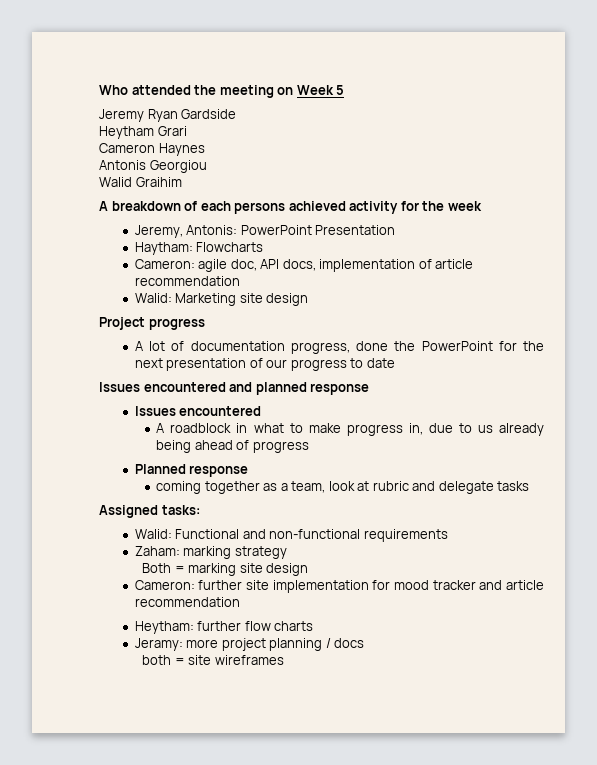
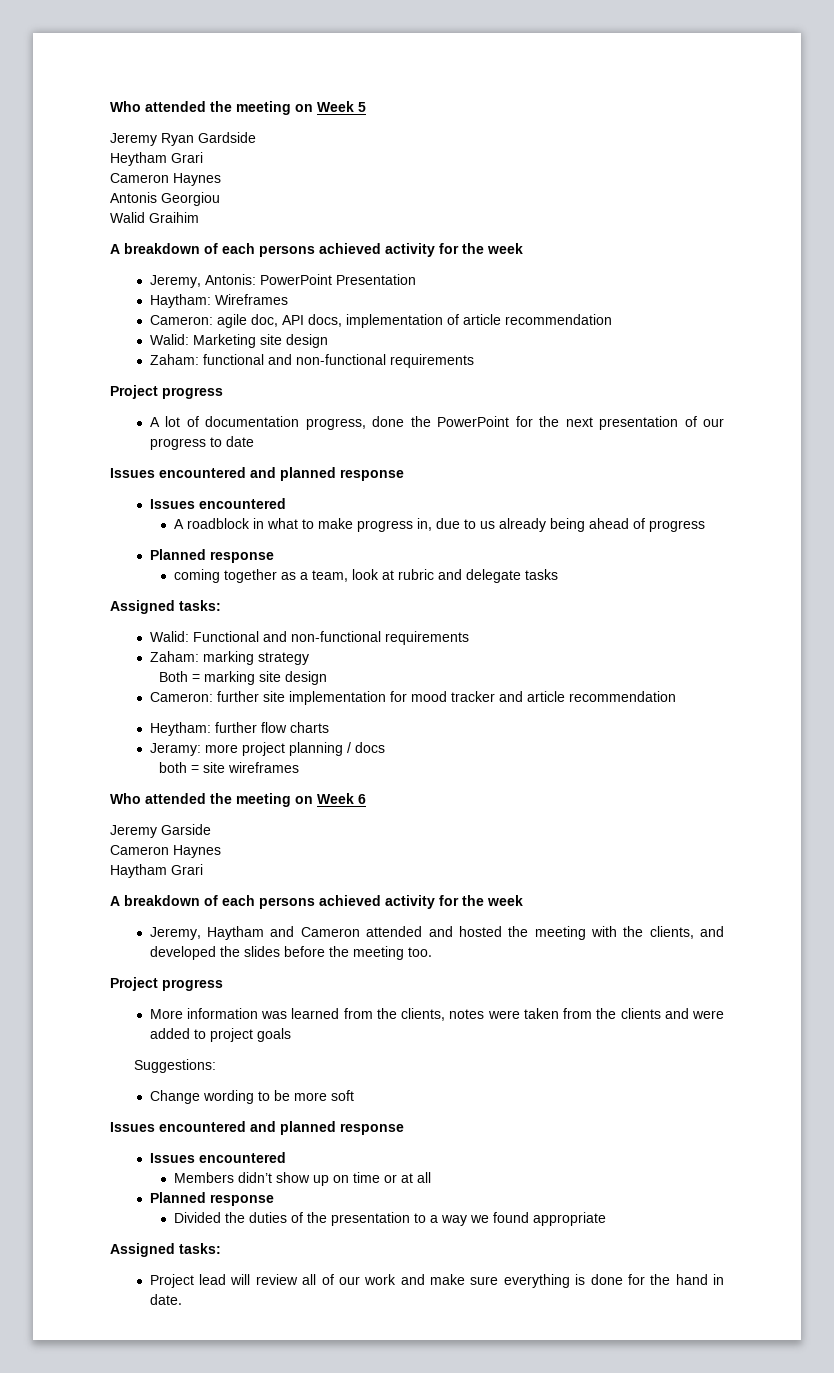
[196,242,264,252] Flowcharts -> [214,294,288,305] Wireframes
(309, 299) none -> [149,354,474,368] // Zaham: functional and non-functional requirements
(284, 660) none -> [110,793,366,807] [110,824,211,838] [110,845,221,858] [110,864,203,878] [110,895,523,909] [149,926,724,940] [149,946,432,960] [110,977,223,991] [149,1008,724,1021] [149,1028,291,1042] [134,1059,217,1073] [149,1090,354,1104] [110,1121,404,1135] [149,1152,286,1163] [174,1172,432,1186] [149,1192,274,1206] [174,1212,607,1226] [110,1243,221,1257] [149,1274,724,1288] [149,1294,182,1305] // Who attended the meeting on Week 6 // Jeremy Garside // Cameron Haynes // Haytham Grari // A breakdown of each persons achieved activity for the week // Jeremy, Haytham and Cameron attended and hosted the meeting with the clients, and developed the slides before the meeting too. // Project progress // More information was learned from the clients, notes were taken from the clients and were added to project goals // Suggestions: // Change wording to be more soft // Issues encountered and planned response // Issues encountered // Members didn’t show up on time or at all // Planned response // Divided the duties of the presentation to a way we found appropriate // Assigned tasks: // Project lead will review all of our work and make sure everything is done for the hand in date.

